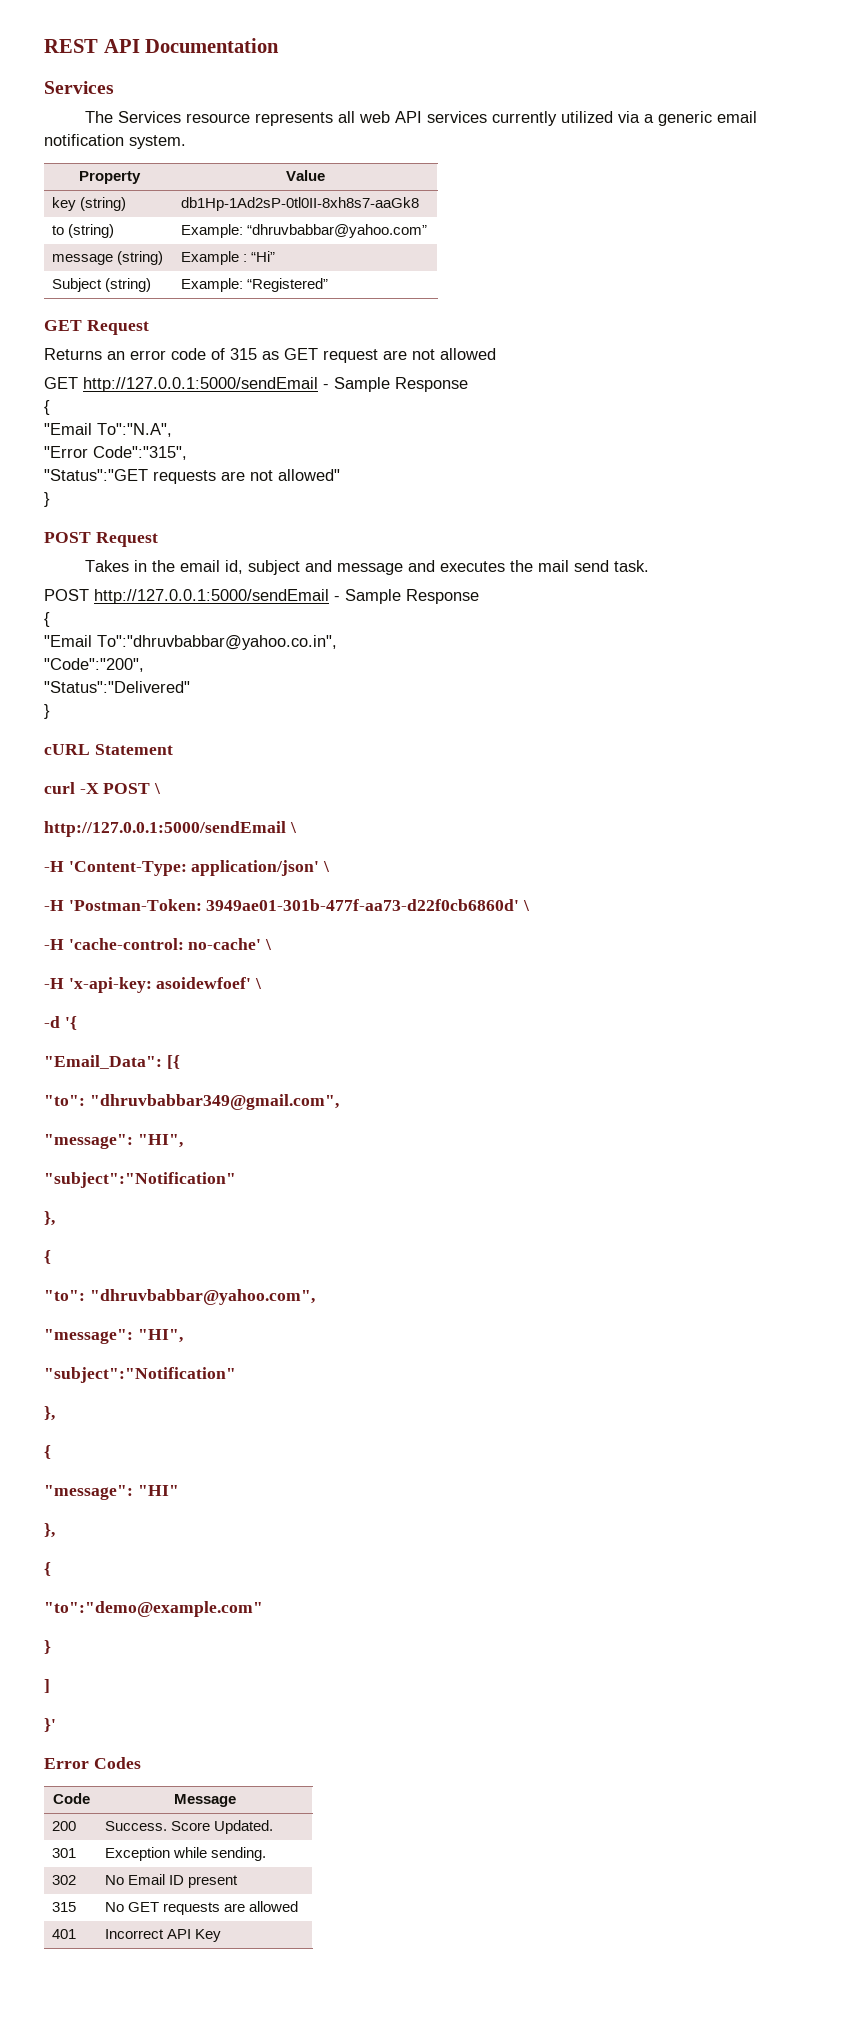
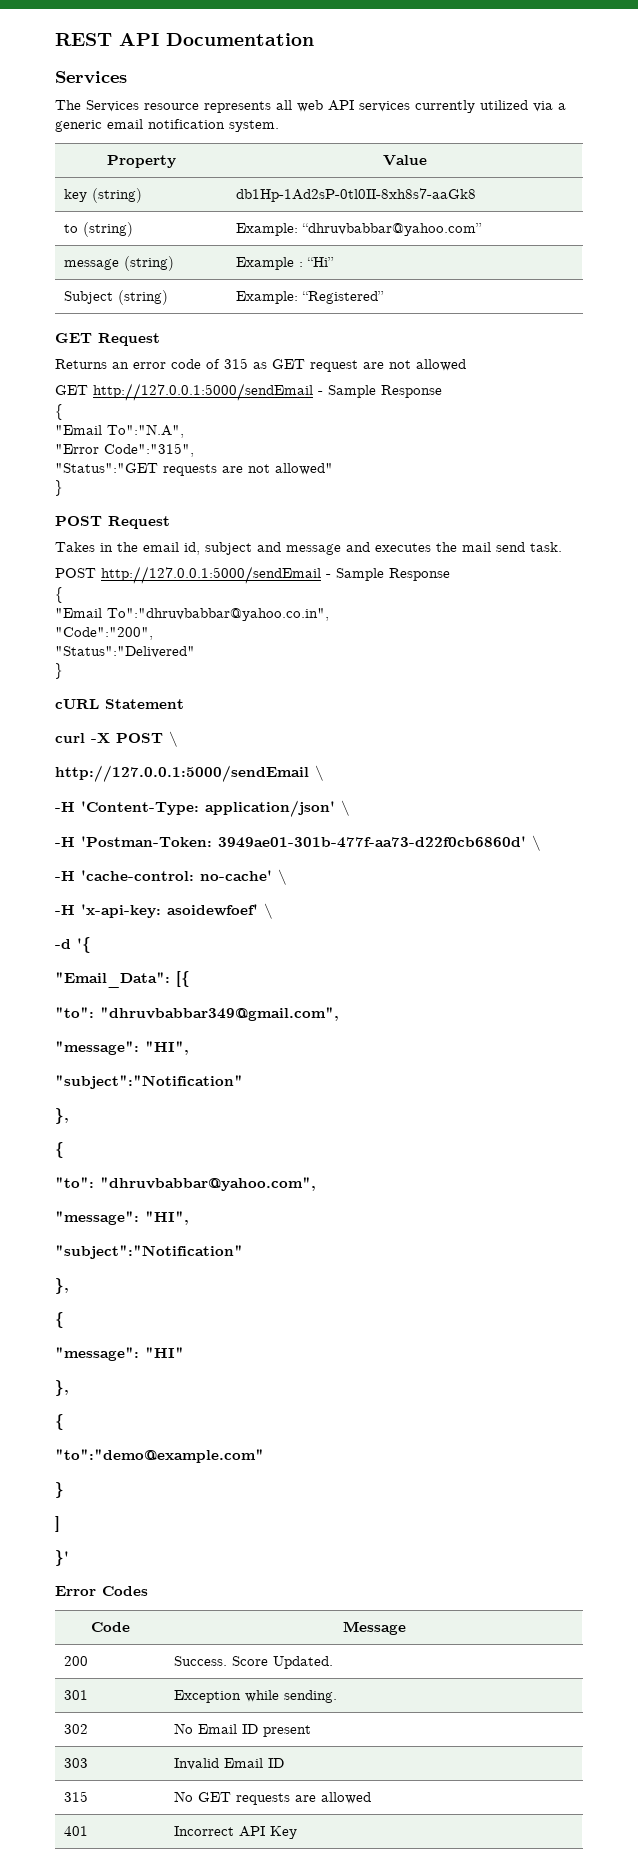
(239, 1881) none -> [63,1758,88,1768] [173,1758,284,1770] // 303 | Invalid Email ID

